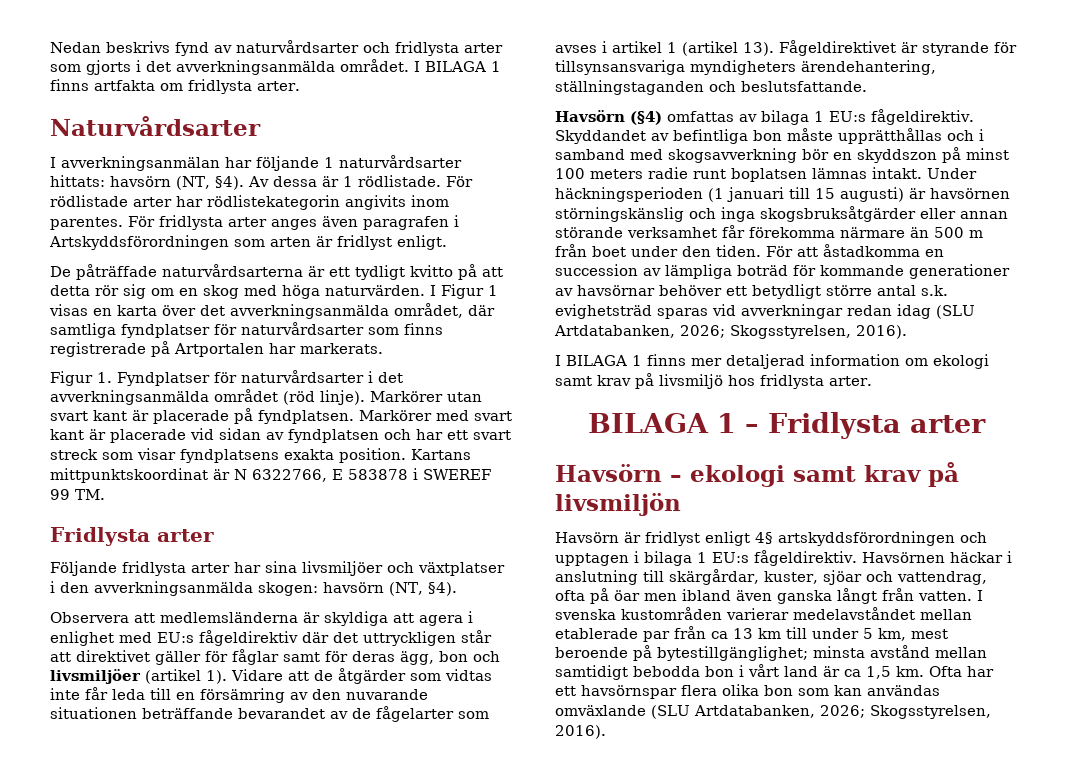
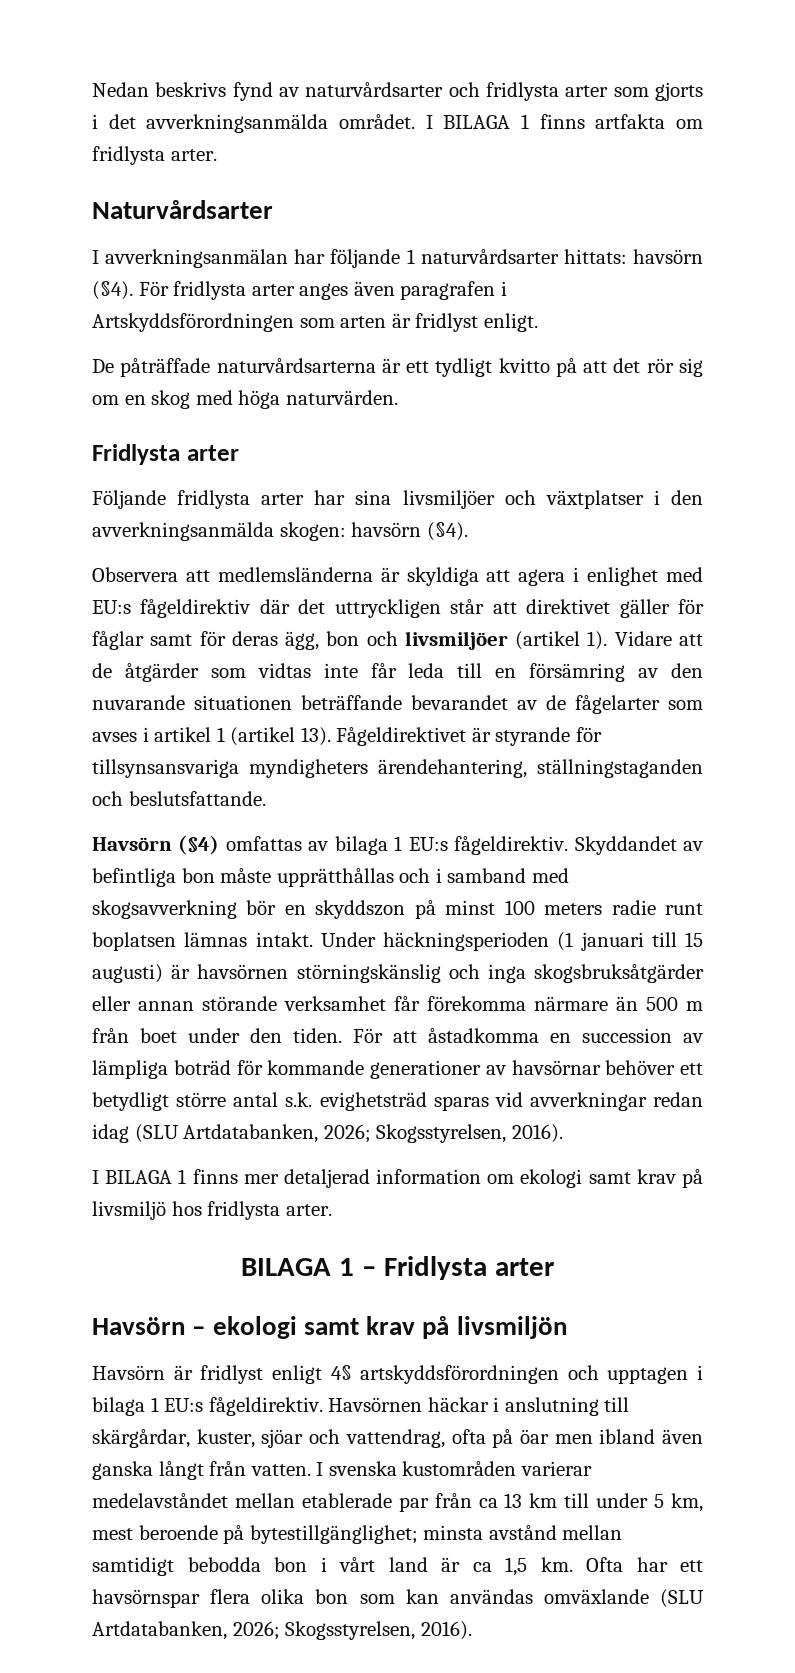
[176,175,473,190] [50,195,449,210] [50,217,123,230] (NT, §4). Av dessa är 1 rödlistade. För rödlistade arter har rödlistekategorin angivits inom parentes. -> [92,281,133,300] (§4).
[50,285,90,296] detta -> [613,358,641,373] det
[430,284,498,299] [49,303,495,319] [50,322,443,338] [50,341,383,357] [50,370,403,386] [50,389,482,405] [50,408,512,424] [50,428,511,443] [50,448,471,463] [50,468,491,483] [50,489,105,500] I Figur 1 visas en karta över det avverkningsanmälda området, där samtliga fyndplatser för naturvårdsarter som finns registrerade på Artportalen har markerats. // Figur 1. Fyndplatser för naturvårdsarter i det avverkningsanmälda området (röd linje). Markörer utan svart kant är placerade på fyndplatsen. Markörer med svart kant är placerade vid sidan av fyndplatsen och har ett svart streck som visar fyndplatsens exakta position. Kartans mittpunktskoordinat är N 6322766, E 583878 i SWEREF 99 TM. -> (398, 397) none
[389,582,457,596] (NT, §4). -> [426,522,468,541] (§4).

